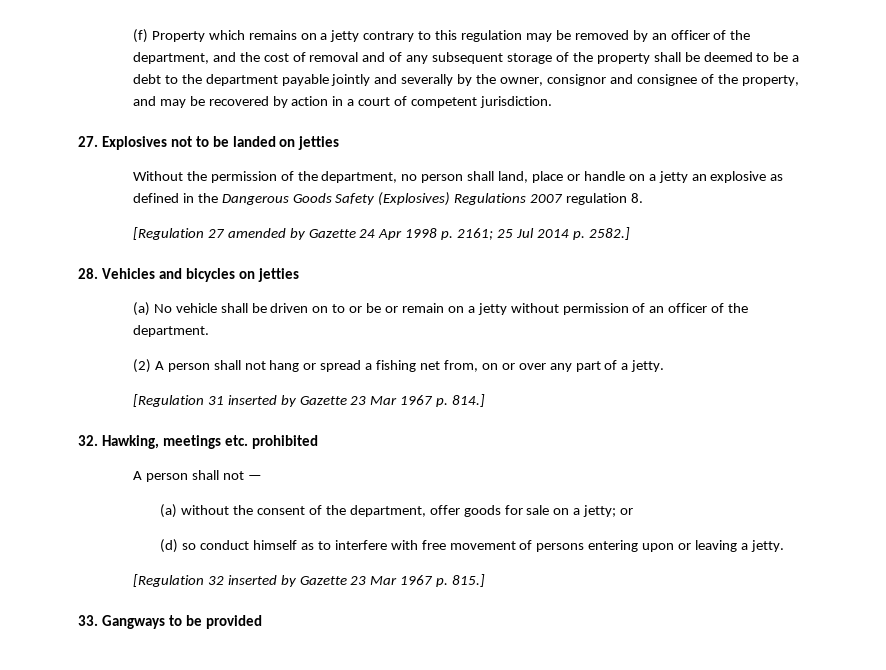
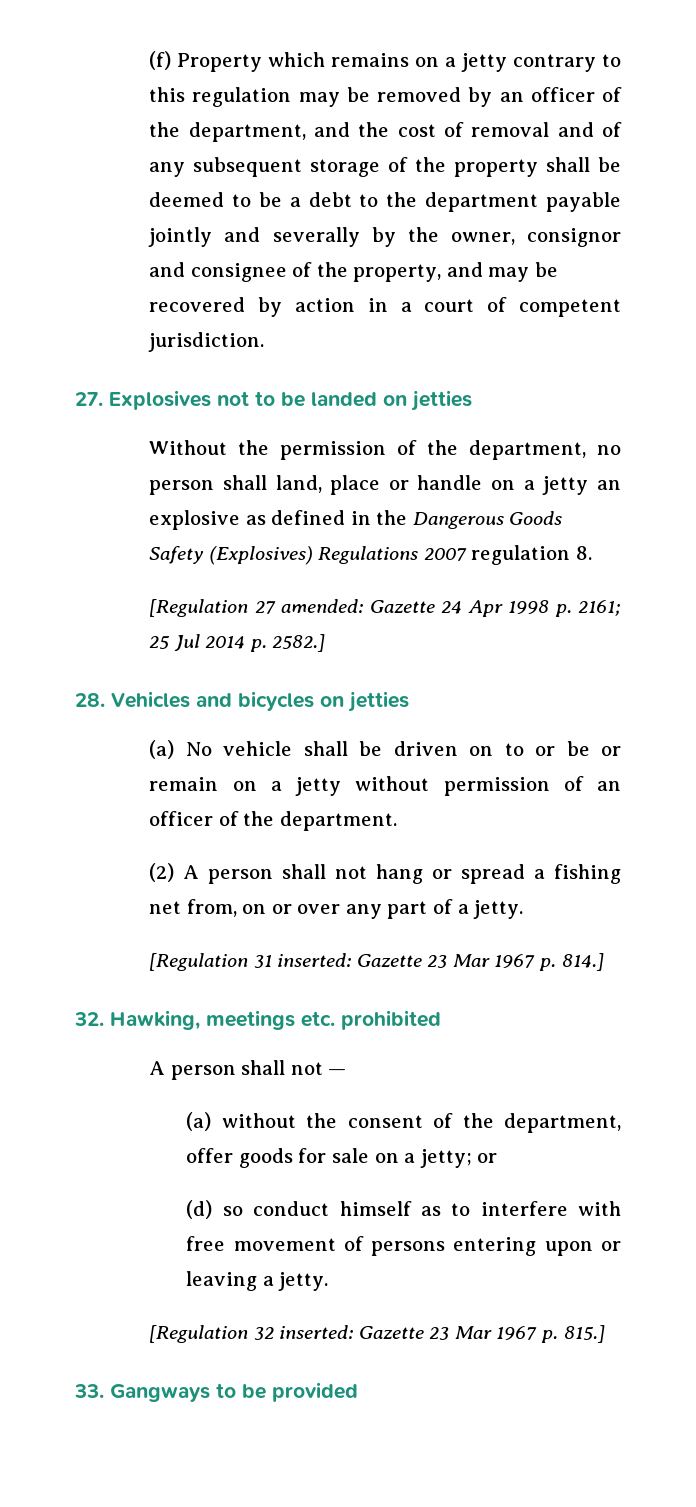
[227,228,306,240] amended by -> [281,599,364,613] amended:
[227,395,297,407] inserted by -> [277,953,352,967] inserted:
[227,575,297,587] inserted by -> [279,1325,354,1339] inserted:

